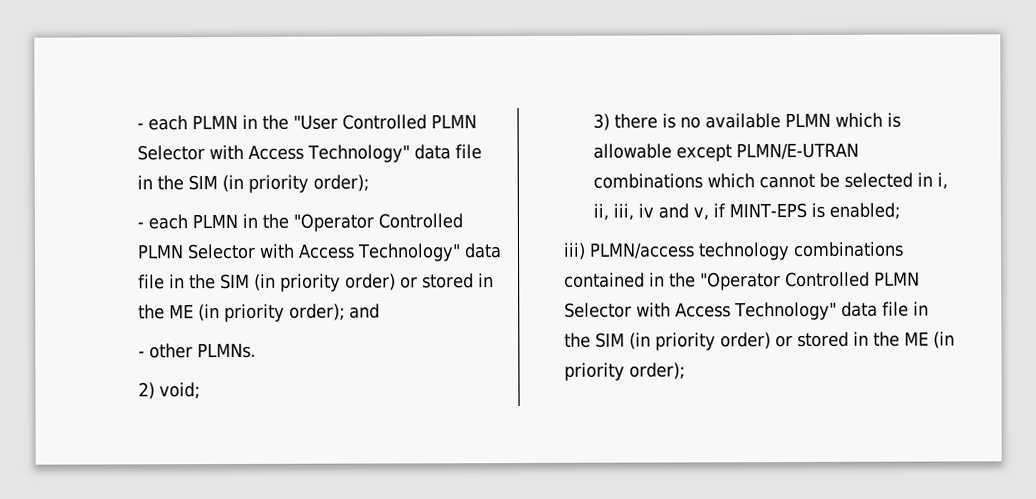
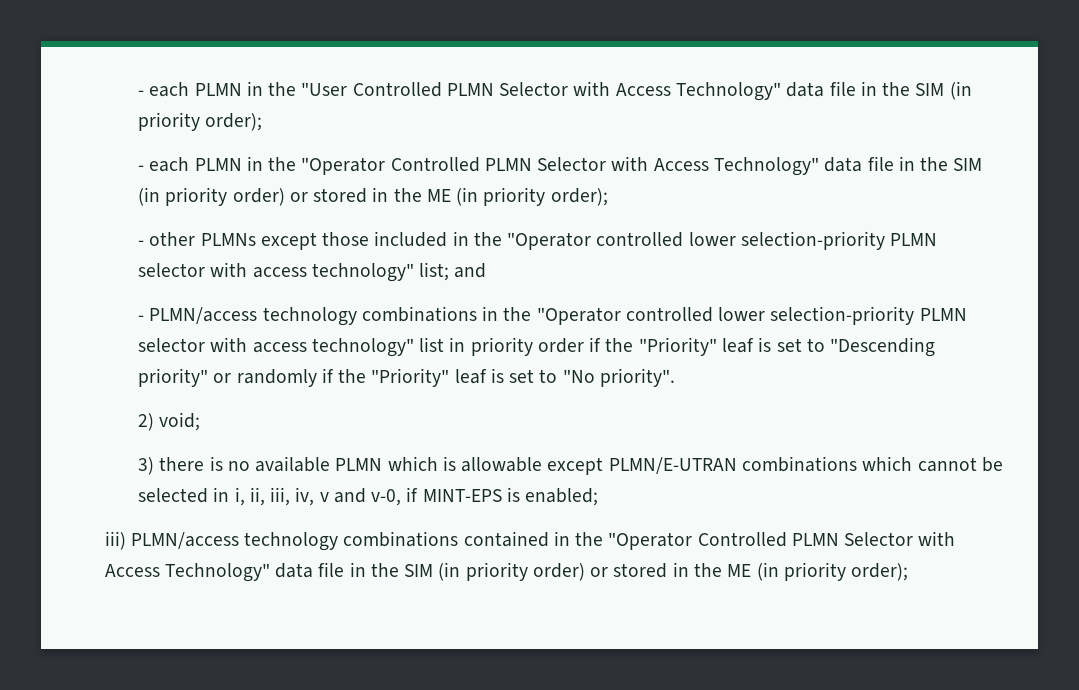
[349,303,381,319] [138,342,257,359] and // - other PLMNs. -> [138,231,938,250] [138,262,487,282] [138,306,967,326] [138,337,936,357] [138,368,675,387] // - other PLMNs except those included in the "Operator controlled lower selection-priority PLMN selector with access technology" list; and // - PLMN/access technology combinations in the "Operator controlled lower selection-priority PLMN selector with access technology" list in priority order if the "Priority" leaf is set to "Descending priority" or randomly if the "Priority" leaf is set to "No priority".
[638,203,710,221] iv and v, -> [295,487,402,506] iv, v and v-0,

